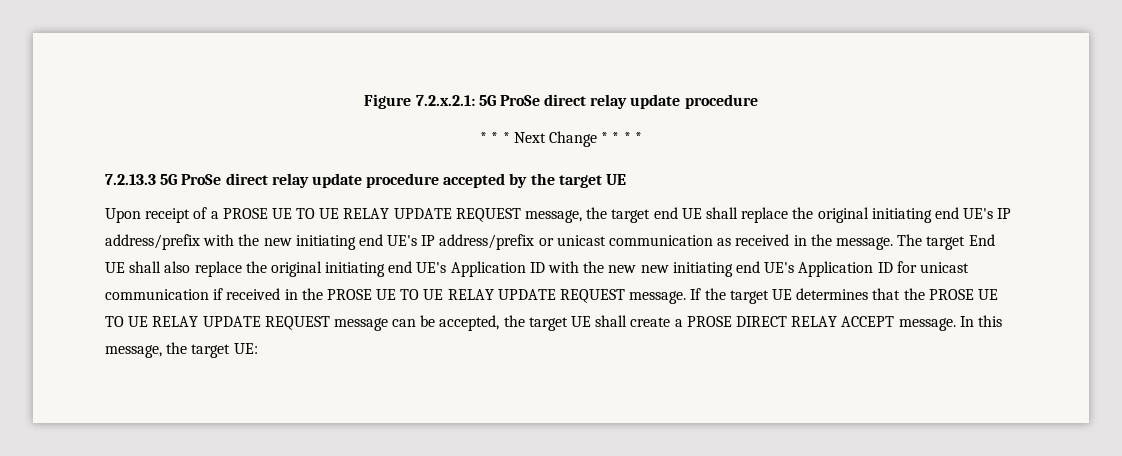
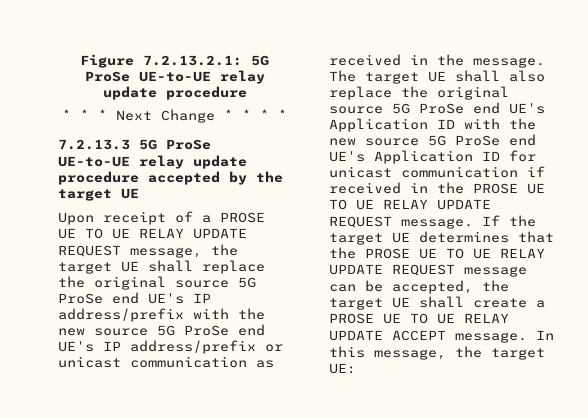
[415,94,587,106] 7.2.x.2.1: 5G ProSe direct -> [143,55,269,66] [84,71,211,82] 7.2.13.2.1: 5G ProSe UE-to-UE
[225,173,268,185] direct -> [58,156,130,167] UE-to-UE
[653,207,678,219] end -> (112, 268) none
[871,208,932,223] initiating -> [175,277,256,288] [58,293,103,304] source 5G ProSe
[295,235,356,250] initiating -> [94,325,229,336] source 5G ProSe
[968,234,995,246] End -> (419, 78) none
[325,262,386,277] initiating -> [329,103,464,114] source 5G ProSe
[640,262,733,277] new initiating -> [365,135,500,146] source 5G ProSe
[735,316,838,327] DIRECT RELAY -> [383,313,509,324] [329,330,383,341] UE TO UE RELAY UPDATE

